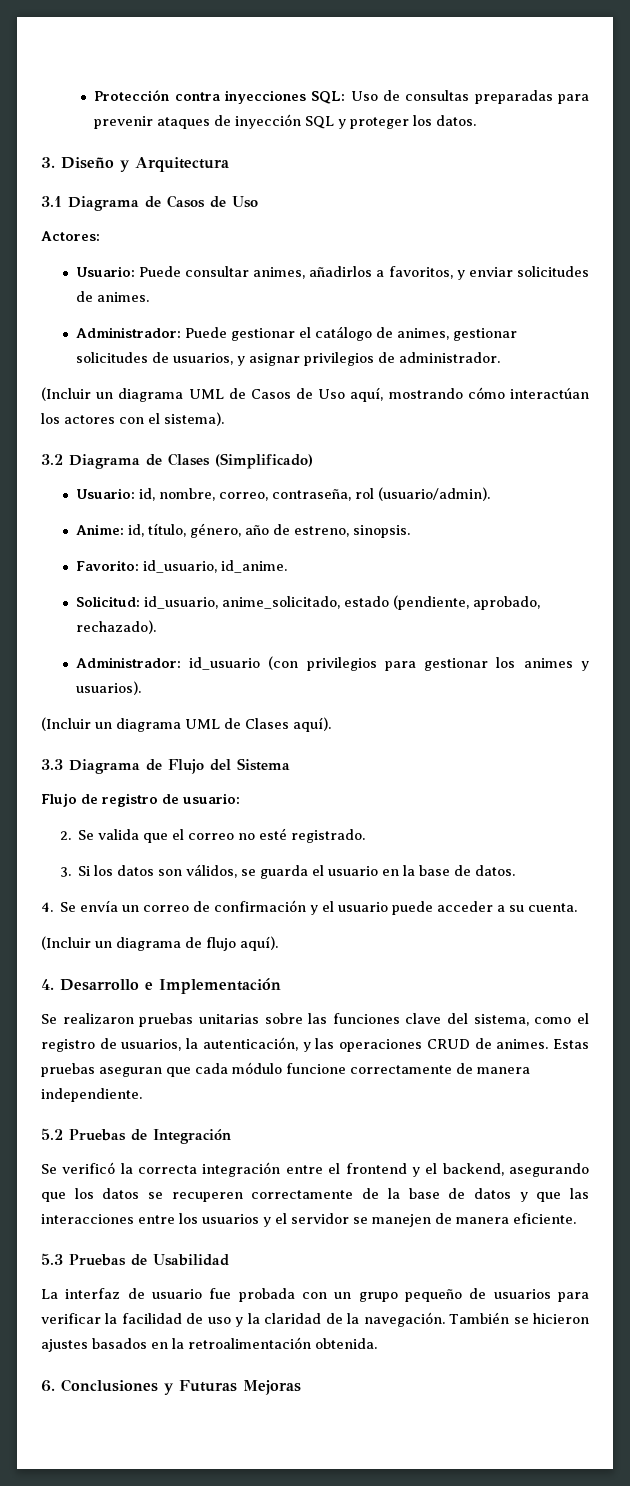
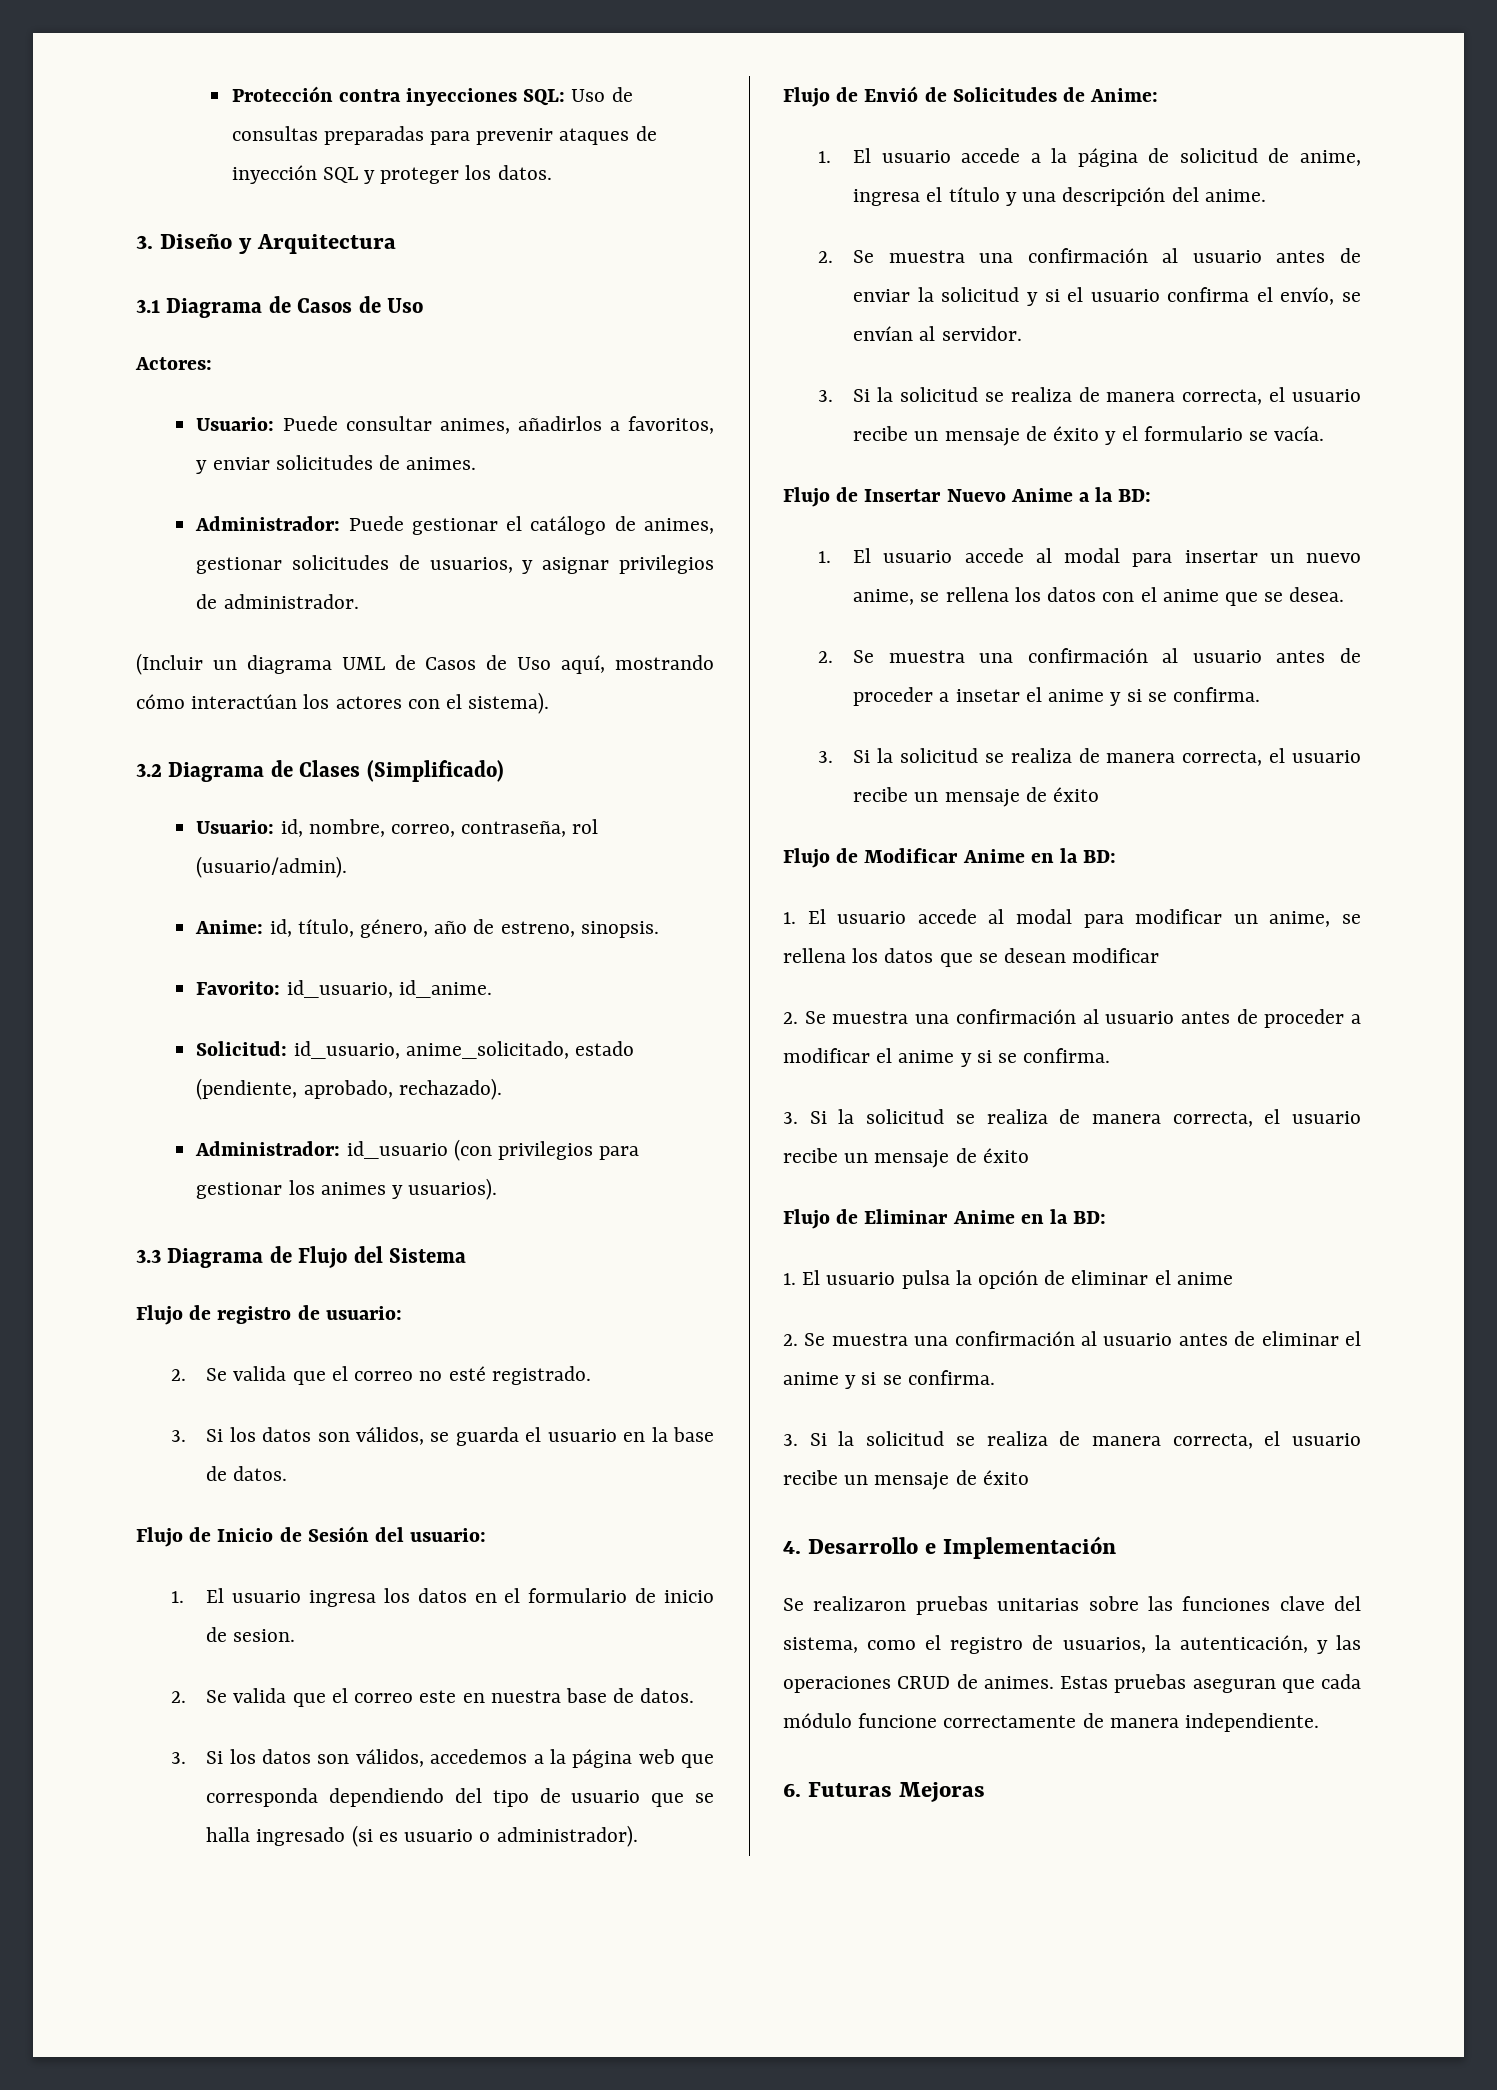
[41,717,331,732] // (Incluir un diagrama UML de Clases aquí). -> (498, 1189) none
[41,900,578,915] [41,936,278,951] 4. Se envía un correo de confirmación y el usuario puede acceder a su cuenta. // (Incluir un diagrama de flujo aquí). -> [136,1526,487,1547] [171,1588,715,1607] [206,1627,296,1642] [171,1688,695,1707] [171,1749,714,1768] [206,1788,714,1807] [206,1825,638,1847] [783,86,1159,107] [818,148,1361,167] [853,187,1266,206] [818,248,1361,263] [853,287,1361,306] [853,326,1022,341] [818,387,1361,405] [853,426,1325,446] [783,487,1152,507] [818,548,1361,567] [853,587,1345,606] [818,648,1361,663] [853,687,1260,706] [818,748,1361,766] [853,787,1100,807] [783,848,1117,868] [783,909,1361,928] [783,948,1160,967] [783,1009,1361,1028] [783,1048,1111,1067] [783,1109,1361,1127] [783,1148,1029,1168] [783,1209,1107,1229] [783,1270,1233,1289] [783,1331,1361,1346] [783,1370,995,1389] [783,1431,1361,1449] [783,1470,1029,1490] Flujo de Inicio de Sesión del usuario: // 1. El usuario ingresa los datos en el formulario de inicio de sesion. // 2. Se valida que el correo este en nuestra base de datos. // 3. Si los datos son válidos, accedemos a la página web que corresponda dependiendo del tipo de usuario que se halla ingresado (si es usuario o administrador). // Flujo de Envió de Solicitudes de Anime: // 1. El usuario accede a la página de solicitud de anime, ingresa el título y una descripción del anime. // 2. Se muestra una confirmación al usuario antes de enviar la solicitud y si el usuario confirma el envío, se envían al servidor. // 3. Si la solicitud se realiza de manera correcta, el usuario recibe un mensaje de éxito y el formulario se vacía. // Flujo de Insertar Nuevo Anime a la BD: // 1. El usuario accede al modal para insertar un nuevo anime, se rellena los datos con el anime que se desea. // 2. Se muestra una confirmación al usuario antes de proceder a insetar el anime y si se confirma. // 3. Si la solicitud se realiza de manera correcta, el usuario recibe un mensaje de éxito // Flujo de Modificar Anime en la BD: // 1. El usuario accede al modal para modificar un anime, se rellena los datos que se desean modificar // 2. Se muestra una confirmación al usuario antes de proceder a modificar el anime y si se confirma. // 3. Si la solicitud se realiza de manera correcta, el usuario recibe un mensaje de éxito // Flujo de Eliminar Anime en la BD: // 1. El usuario pulsa la opción de eliminar el anime // 2. Se muestra una confirmación al usuario antes de eliminar el anime y si se confirma. // 3. Si la solicitud se realiza de manera correcta, el usuario recibe un mensaje de éxito
[41,1128,231,1144] [41,1162,589,1177] [41,1188,589,1202] [41,1213,576,1227] [41,1253,229,1266] [41,1288,589,1302] [41,1312,589,1327] [41,1337,377,1352] // 5.2 Pruebas de Integración // Se verificó la correcta integración entre el frontend y el backend, asegurando que los datos se recuperen correctamente de la base de datos y que las interacciones entre los usuarios y el servidor se manejen de manera eficiente. // 5.3 Pruebas de Usabilidad // La interfaz de usuario fue probada con un grupo pequeño de usuarios para verificar la facilidad de uso y la claridad de la navegación. También se hicieron ajustes basados en la retroalimentación obtenida. -> (1320, 1722) none
[61,1379,174,1395] Conclusiones y -> (801, 1790) none

